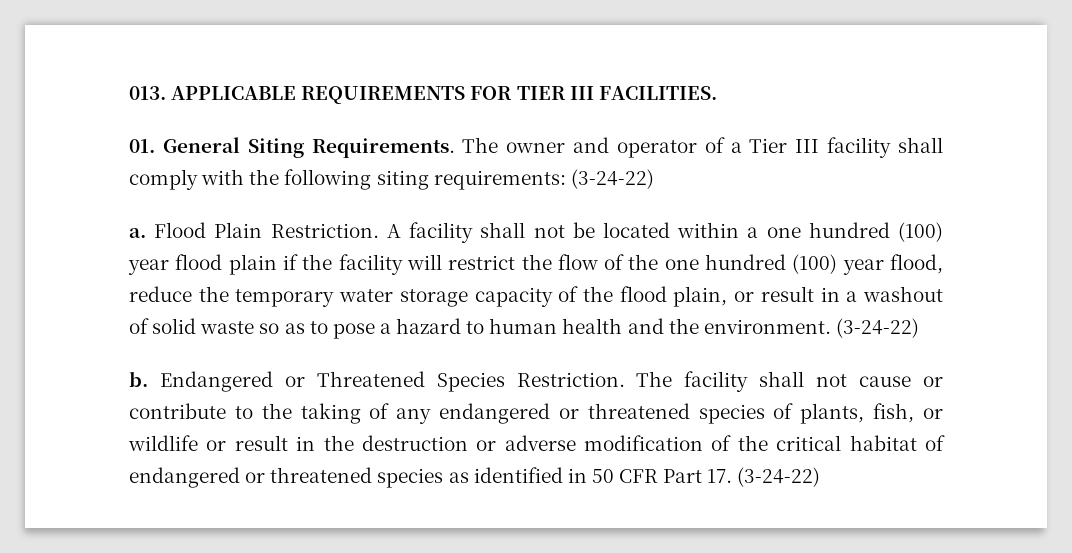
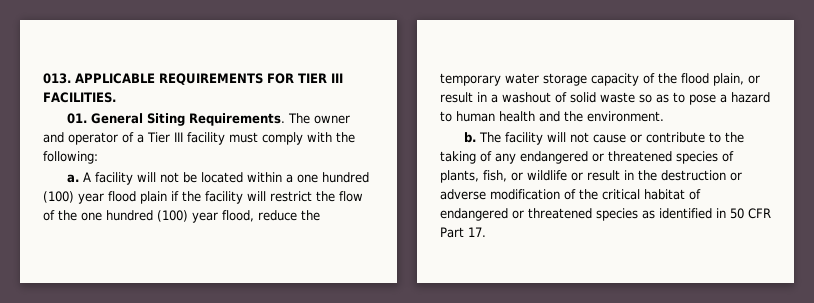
[897,137,943,153] shall -> [229,132,258,143] must
[284,169,654,190] [129,222,379,238] following siting requirements: (3-24-22) // a. Flood Plain Restriction. -> [43,151,98,164] [67,174,80,183] following: // a.
[480,222,526,238] shall -> [137,172,157,182] will
[835,318,919,338] (3-24-22) -> (664, 116) none
[159,371,625,392] Endangered or Threatened Species Restriction. -> (477, 137) none
[759,371,805,387] shall -> [547,132,567,142] will
[737,467,821,487] (3-24-22) -> (486, 232) none

